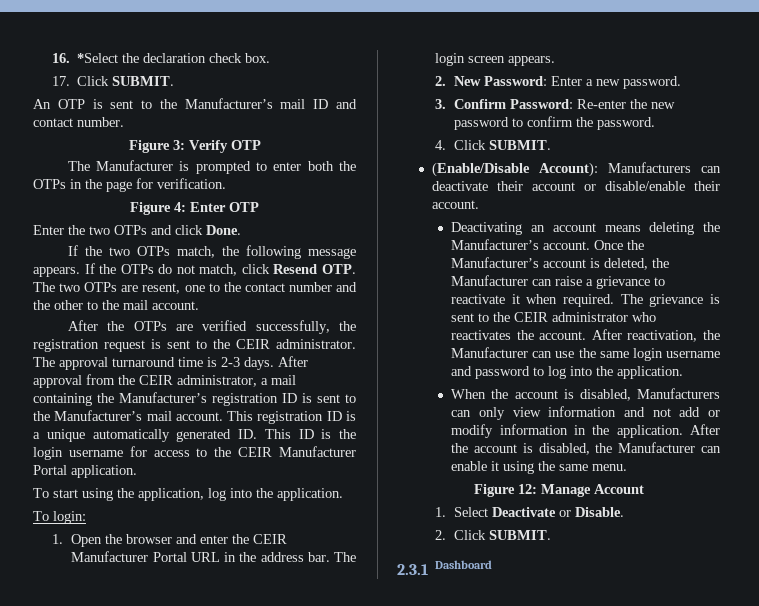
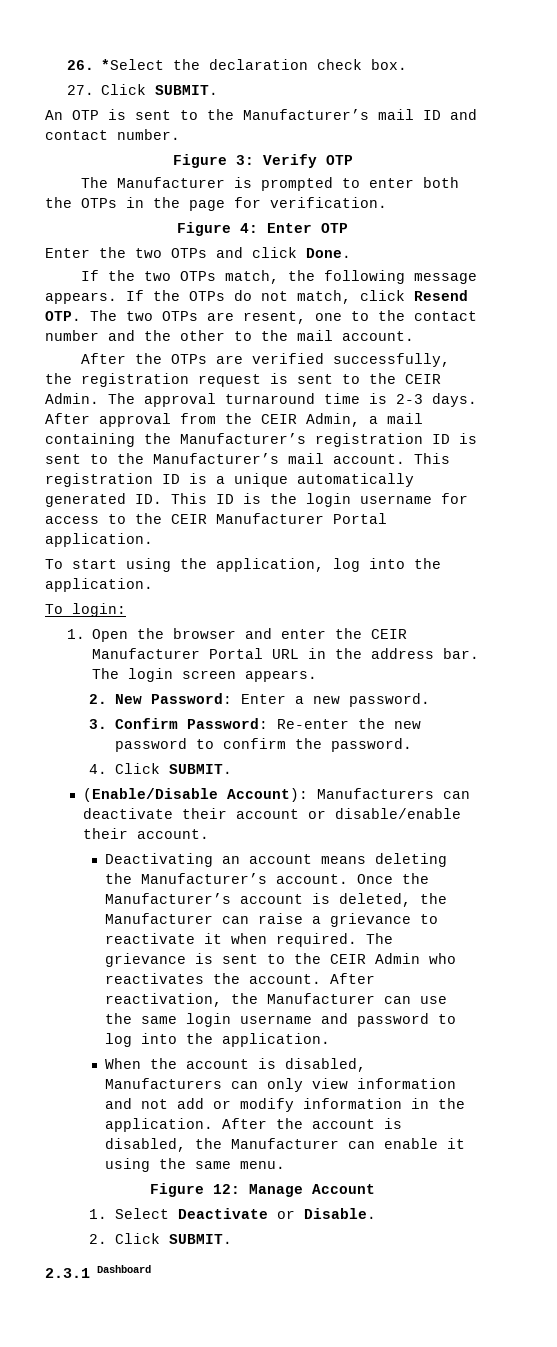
[52,53,71,63] 16. -> [67,60,95,70] 26.
[52,76,71,86] 17. -> [67,85,95,95] 27.
[276,339,356,349] administrator. -> [45,393,99,404] Admin.
[177,375,257,387] administrator, -> [306,413,360,427] Admin,
[552,312,629,322] administrator -> [375,953,421,964] Admin

